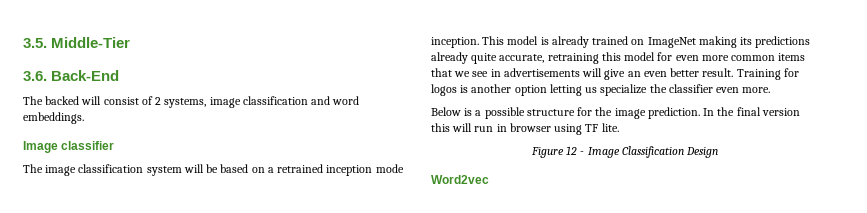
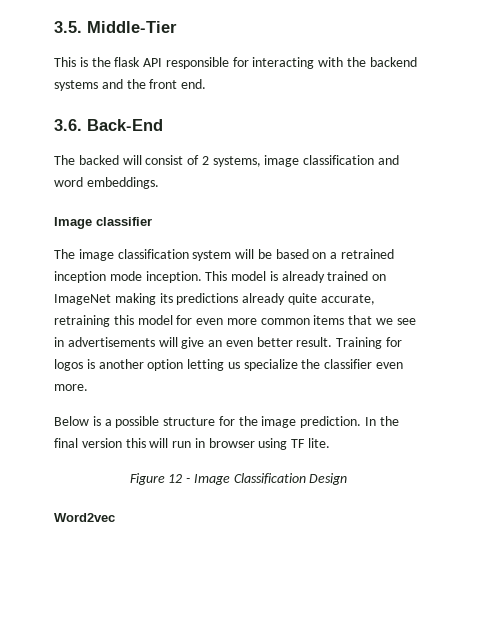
(131, 42) none -> [54,57,417,69] [54,79,207,91] // This is the flask API responsible for interacting with the backend systems and the front end.

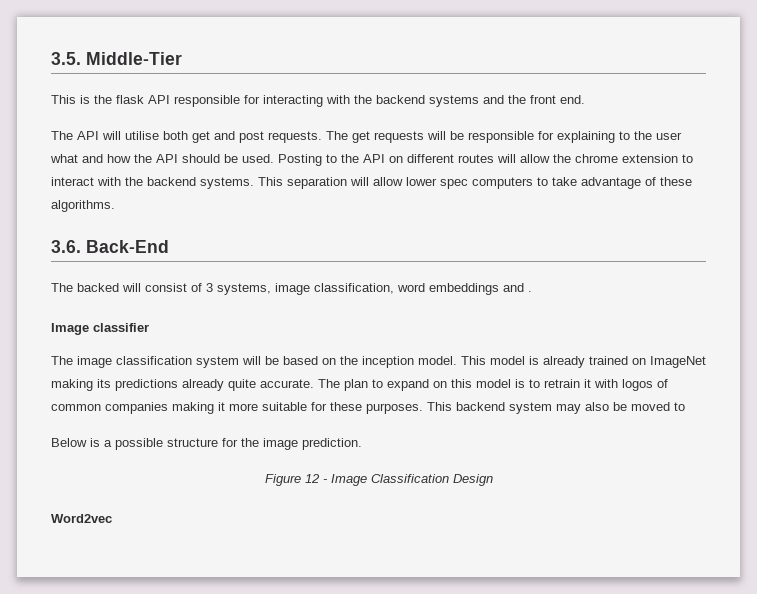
(207, 84) none -> [51,131,682,143] [50,154,693,166] [51,177,692,189] [51,200,115,212] // The API will utilise both get and post requests. The get requests will be responsible for explaining to the user what and how the API should be used. Posting to the API on different routes will allow the chrome extension to interact with the backend systems. This separation will allow lower spec computers to take advantage of these algorithms.
[201,156,209,165] 2 -> [206,283,213,292] 3
[303,155,400,165] [54,177,159,189] classification and word embeddings. -> [314,283,532,295] classification, word embeddings and .
[330,249,395,259] [54,271,202,283] a retrained inception mode inception. -> [340,356,457,368] the inception model.
[320,294,375,305] [54,315,416,327] [54,337,403,349] [54,359,404,371] [54,384,88,391] accurate, retraining this model for even more common items that we see in advertisements will give an even better result. Training for logos is another option letting us specialize the classifier even more. -> [260,379,668,391] [51,402,685,414] accurate. The plan to expand on this model is to retrain it with logos of common companies making it more suitable for these purposes. This backend system may also be moved to
[365,416,399,426] [54,438,331,450] In the final version this will run in browser using TF lite. -> (362, 444) none

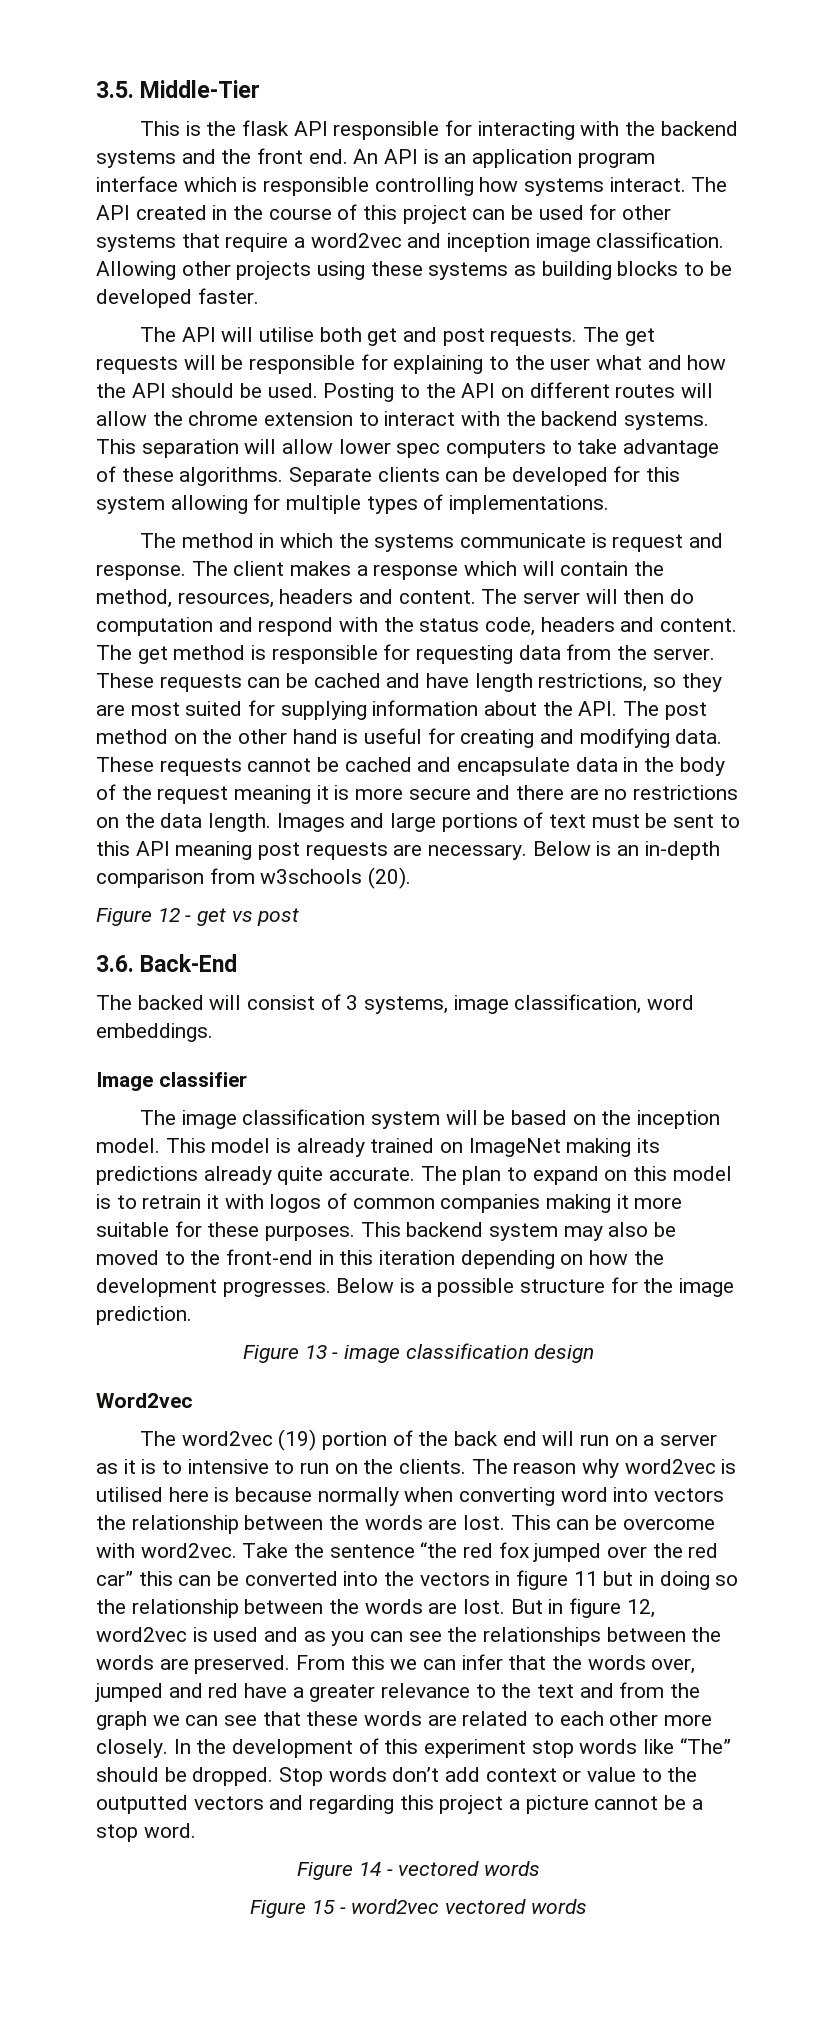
(585, 99) none -> [353,149,655,168] [96,176,728,196] [96,204,672,224] [96,232,725,252] [96,261,732,280] [96,288,259,308] An API is an application program interface which is responsible controlling how systems interact. The API created in the course of this project can be used for other systems that require a word2vec and inception image classification. Allowing other projects using these systems as building blocks to be developed faster.
(115, 206) none -> [289,466,681,486] [96,494,610,514] [139,533,723,552] [96,561,665,580] [96,589,695,608] [96,617,738,636] [96,644,715,664] [96,673,722,692] [96,700,707,720] [96,728,723,748] [96,757,725,776] [96,784,739,804] [96,812,740,832] [96,841,720,860] [96,867,412,889] [96,908,300,926] Separate clients can be developed for this system allowing for multiple types of implementations. // The method in which the systems communicate is request and response. The client makes a response which will contain the method, resources, headers and content. The server will then do computation and respond with the status code, headers and content. The get method is responsible for requesting data from the server. These requests can be cached and have length restrictions, so they are most suited for supplying information about the API. The post method on the other hand is useful for creating and modifying data. These requests cannot be cached and encapsulate data in the body of the request meaning it is more secure and there are no restrictions on the data length. Images and large portions of text must be sent to this API meaning post requests are necessary. Below is an in-depth comparison from w3schools (20). // Figure 12 - get vs post
[429,283,532,295] embeddings and . -> [96,1023,213,1042] embeddings.
(685, 406) // -> [190,1249,664,1269] [96,1278,331,1297] the front-end in this iteration depending on how the development progresses.
[304,474,493,486] [51,514,112,523] 12 - Image Classification Design // Word2vec -> [304,1343,595,1363] [96,1393,193,1408] [139,1429,717,1451] [96,1459,737,1478] [96,1487,725,1506] [96,1515,715,1534] [96,1542,719,1562] [96,1570,739,1590] [96,1598,655,1618] [96,1627,722,1646] [96,1654,696,1674] [95,1682,701,1702] [96,1711,713,1730] [96,1738,731,1758] [96,1767,698,1786] [96,1795,703,1814] [96,1823,196,1842] [297,1861,540,1880] [250,1899,587,1918] 13 - image classification design // Word2vec // The word2vec (19) portion of the back end will run on a server as it is to intensive to run on the clients. The reason why word2vec is utilised here is because normally when converting word into vectors the relationship between the words are lost. This can be overcome with word2vec. Take the sentence “the red fox jumped over the red car” this can be converted into the vectors in figure 11 but in doing so the relationship between the words are lost. But in figure 12, word2vec is used and as you can see the relationships between the words are preserved. From this we can infer that the words over, jumped and red have a greater relevance to the text and from the graph we can see that these words are related to each other more closely. In the development of this experiment stop words like “The” should be dropped. Stop words don’t add context or value to the outputted vectors and regarding this project a picture cannot be a stop word. // Figure 14 - vectored words // Figure 15 - word2vec vectored words

